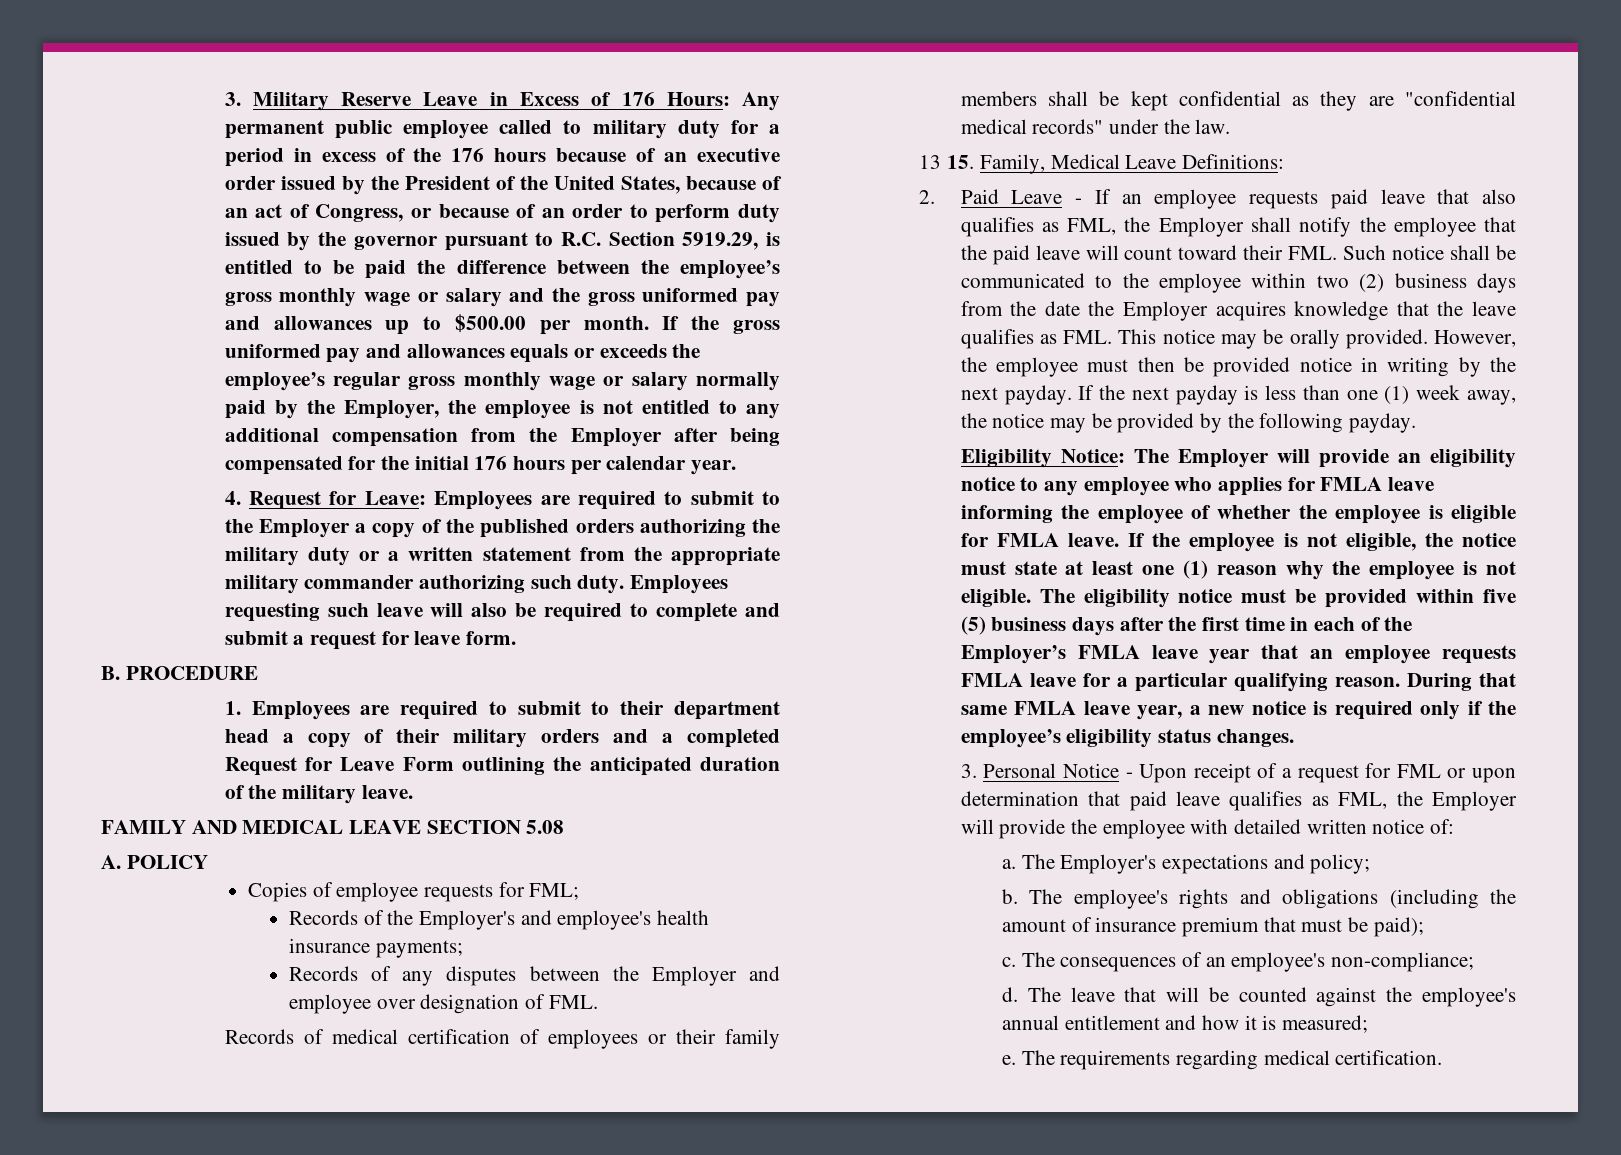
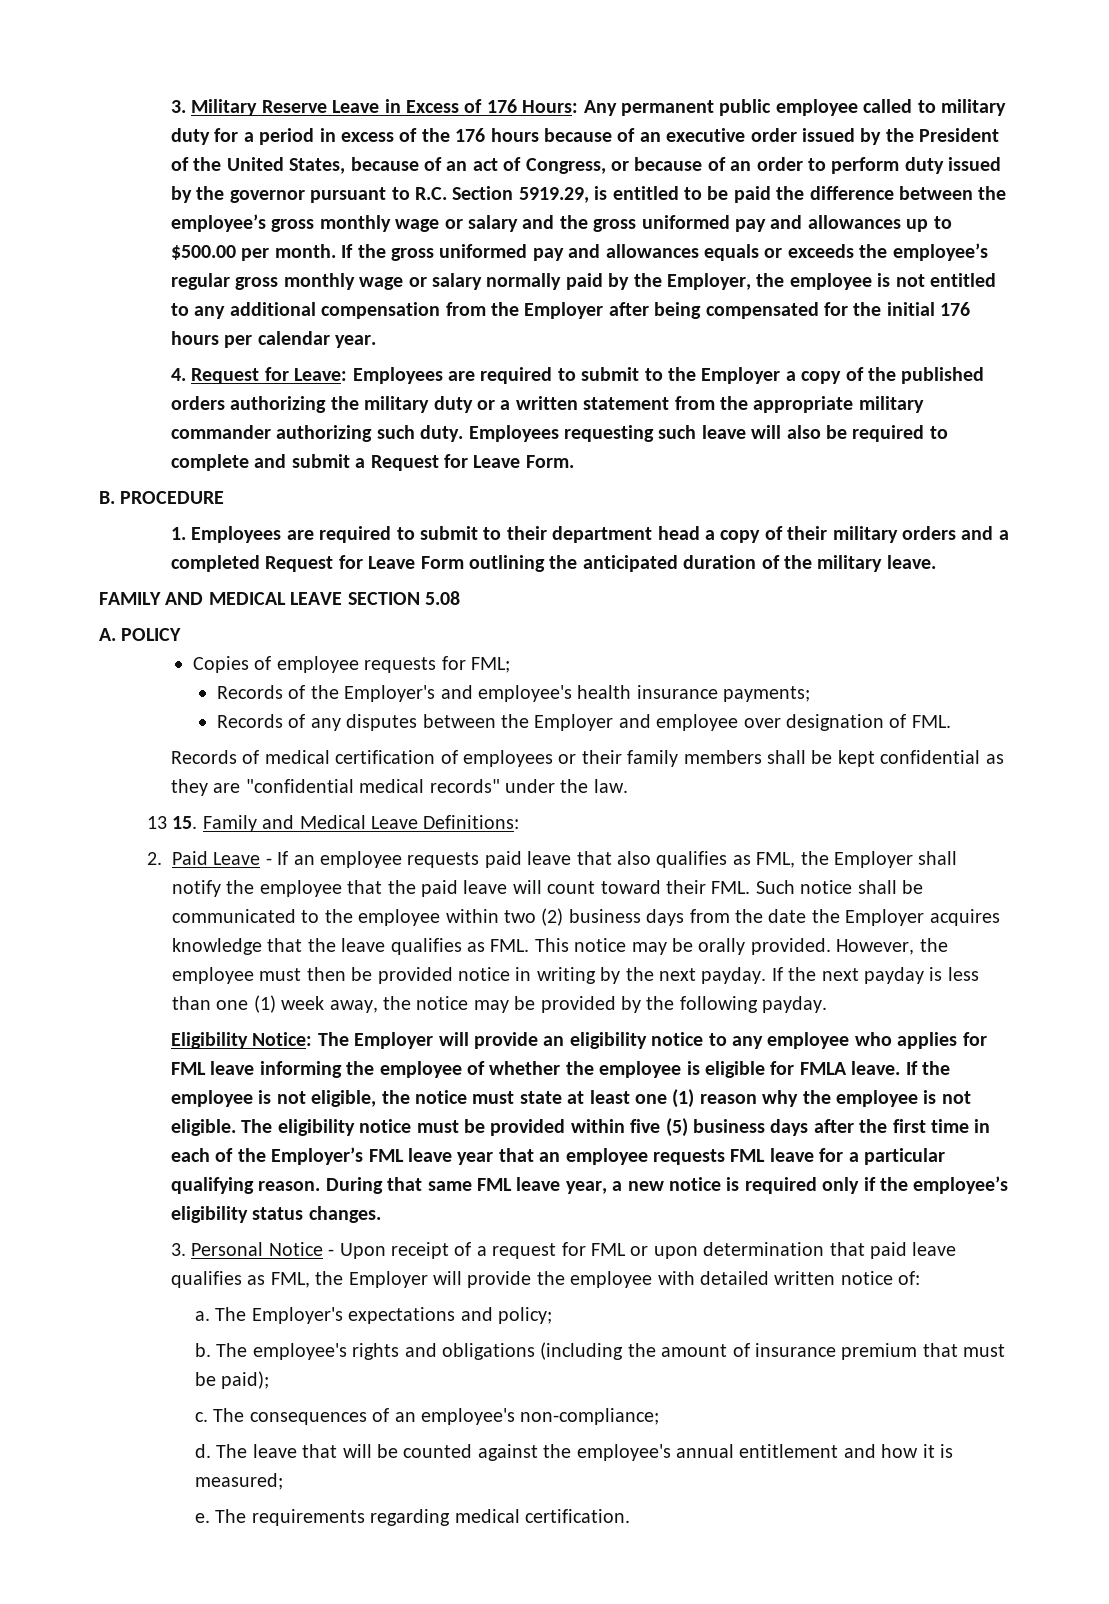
[310,631,517,650] request for leave form. -> [370,454,574,471] Request for Leave Form.
[979,154,1045,174] Family, -> [202,815,295,832] Family and
[1320,477,1383,491] FMLA -> [171,1062,207,1075] FML
[1077,645,1140,659] FMLA -> [368,1149,404,1162] FML
[960,673,1023,687] FMLA -> [730,1149,766,1162] FML
[1014,701,1077,715] FMLA -> [477,1178,513,1191] FML

